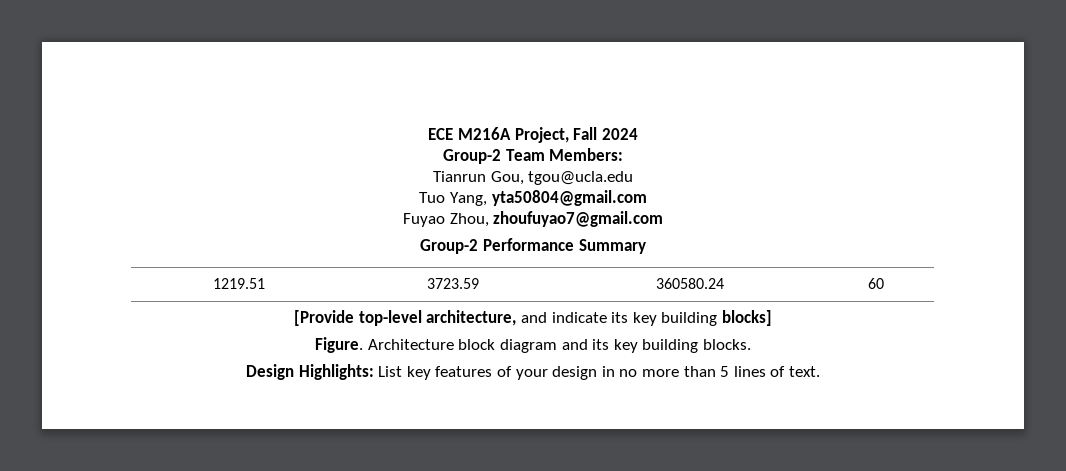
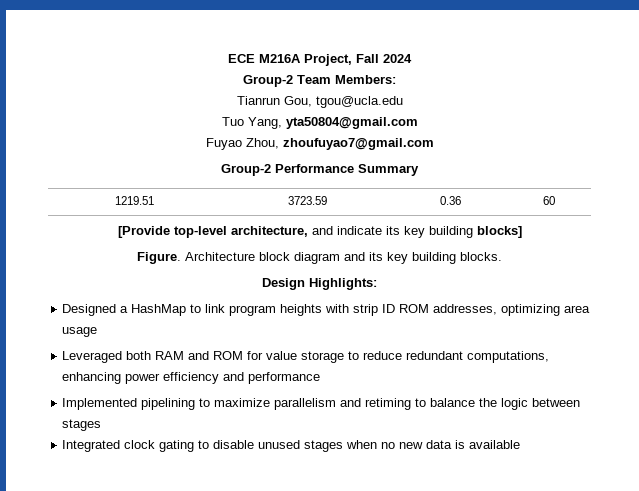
[655,278,724,289] 360580.24 -> [439,196,461,205] 0.36
[378,366,820,380] List key features of your design in no more than 5 lines of text. -> [62,304,591,316] [62,327,98,337] [62,351,550,363] [62,372,321,384] [62,398,581,410] [62,419,102,431] [62,440,521,452] // Designed a HashMap to link program heights with strip ID ROM addresses, optimizing area usage // Leveraged both RAM and ROM for value storage to reduce redundant computations, enhancing power efficiency and performance // Implemented pipelining to maximize parallelism and retiming to balance the logic between stages // Integrated clock gating to disable unused stages when no new data is available

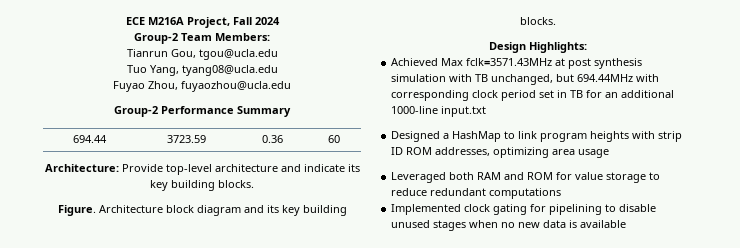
[285,117,418,129] yta50804@gmail.com -> [181,65,278,76] tyang08@ucla.edu
[282,138,434,150] zhoufuyao7@gmail.com -> [181,81,291,92] fuyaozhou@ucla.edu
[115,196,154,205] 1219.51 -> [72,135,107,143] 694.44
[117,226,308,238] [Provide top-level architecture, -> [44,164,278,175] Architecture: Provide top-level architecture
[476,226,522,238] blocks] -> [218,180,254,188] blocks.
(377, 284) none -> [391,58,643,69] [391,74,660,85] [391,90,675,101] [391,106,487,117] // Achieved Max fclk=3571.43MHz at post synthesis simulation with TB unchanged, but 694.44MHz with corresponding clock period set in TB for an additional 1000-line input.txt
[467,351,550,363] [62,372,321,384] [62,398,581,410] [62,419,102,431] [62,440,195,452] computations, enhancing power efficiency and performance // Implemented pipelining to maximize parallelism and retiming to balance the logic between stages // Integrated clock gating -> [489,188,562,199] [391,204,603,215] computations // Implemented clock gating for pipelining

